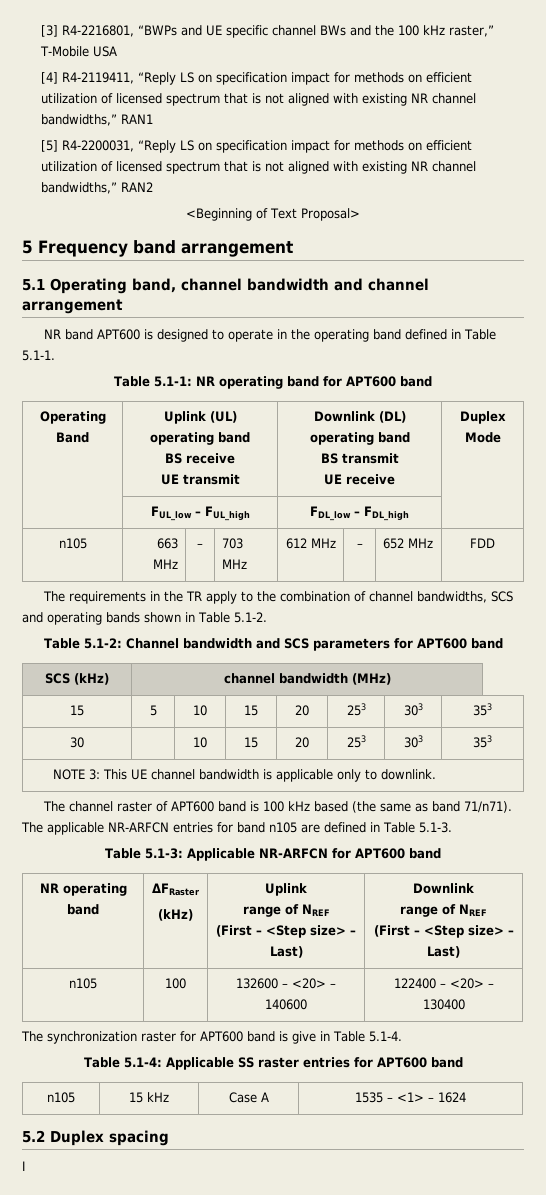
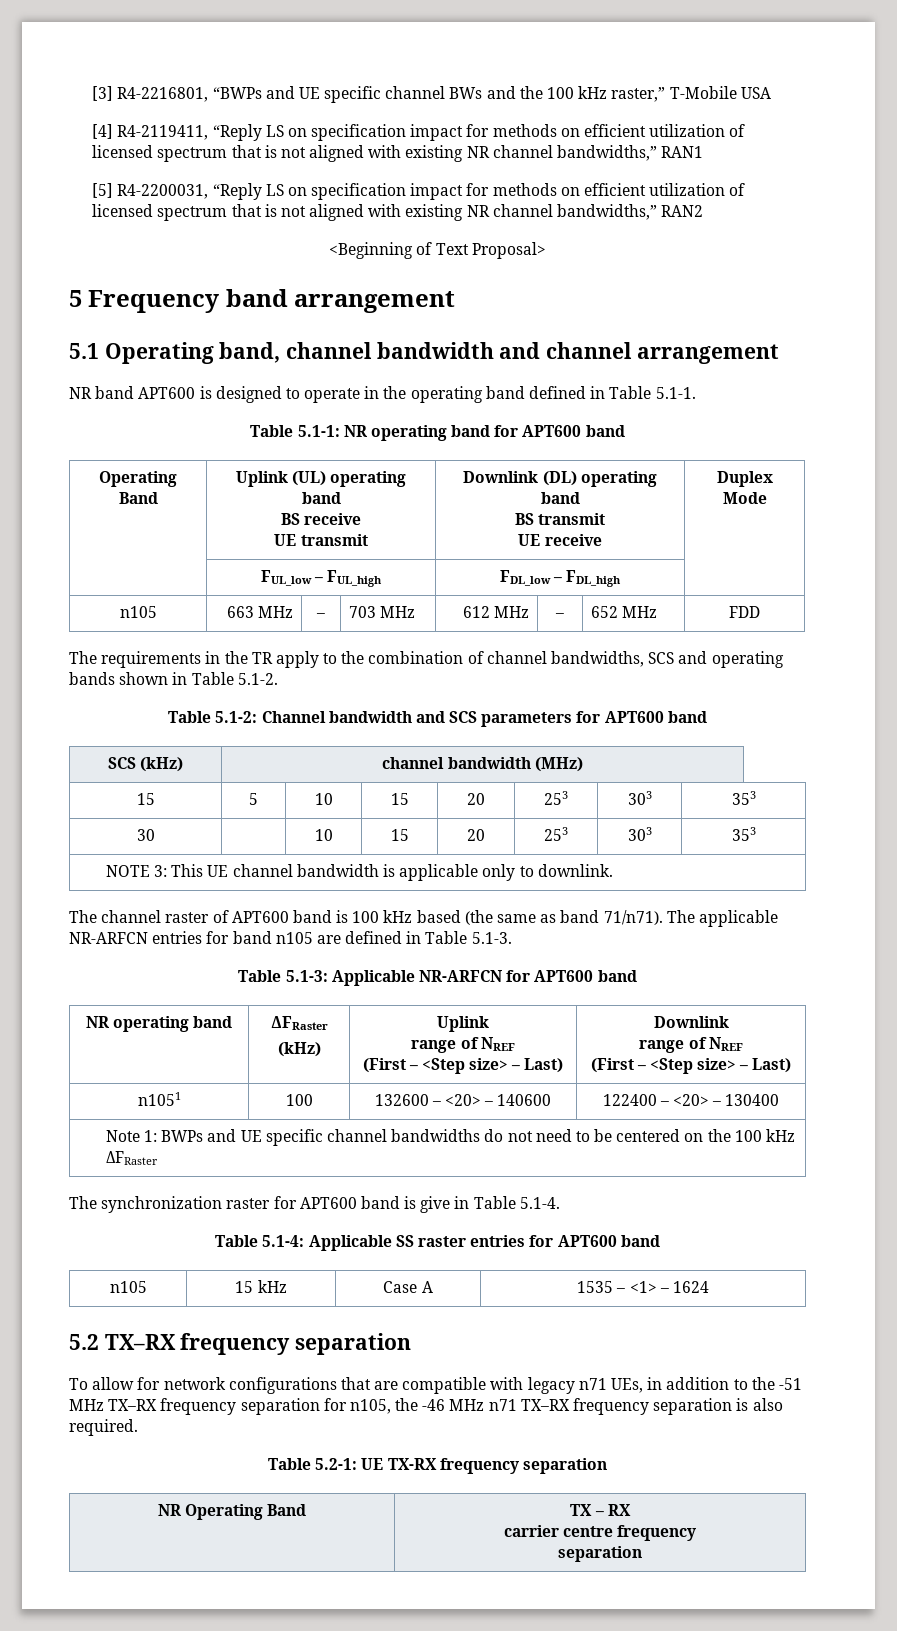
[69,978,97,989] n105 -> [137,1092,181,1106] n1051
(465, 1004) none -> [105,1129,796,1146] [105,1151,158,1165] // Note 1: BWPs and UE specific channel bandwidths do not need to be centered on the 100 kHz ΔFRaster
[50,1130,169,1146] [22,1161,25,1171] Duplex spacing // I -> [104,1333,412,1355] [69,1377,802,1394] [69,1398,783,1415] [69,1419,138,1436] [268,1458,607,1474] [157,1504,307,1520] [570,1504,631,1516] [503,1525,697,1541] [558,1546,642,1562] TX–RX frequency separation // To allow for network configurations that are compatible with legacy n71 UEs, in addition to the -51 MHz TX–RX frequency separation for n105, the -46 MHz n71 TX–RX frequency separation is also required. // Table 5.2-1: UE TX-RX frequency separation // NR Operating Band | TX – RX // carrier centre frequency // separation

